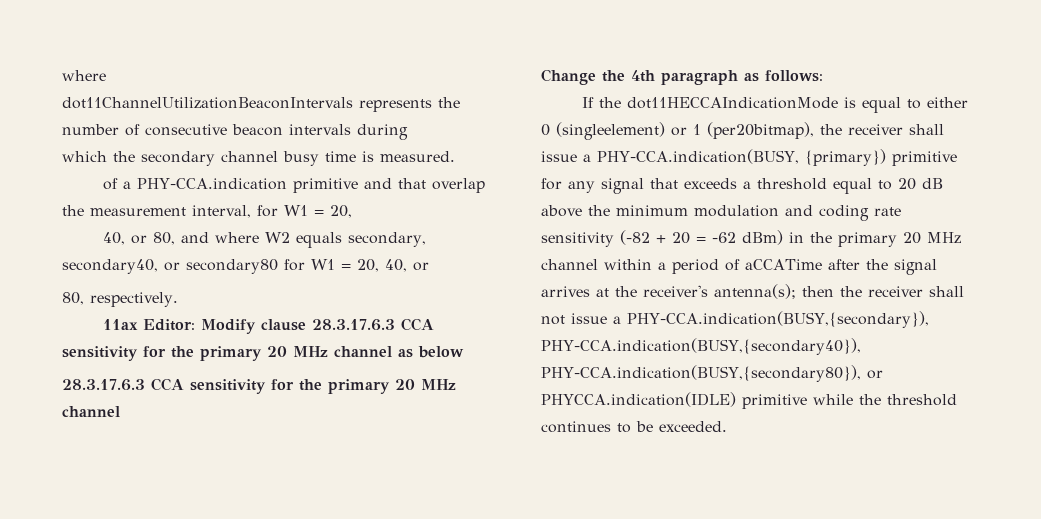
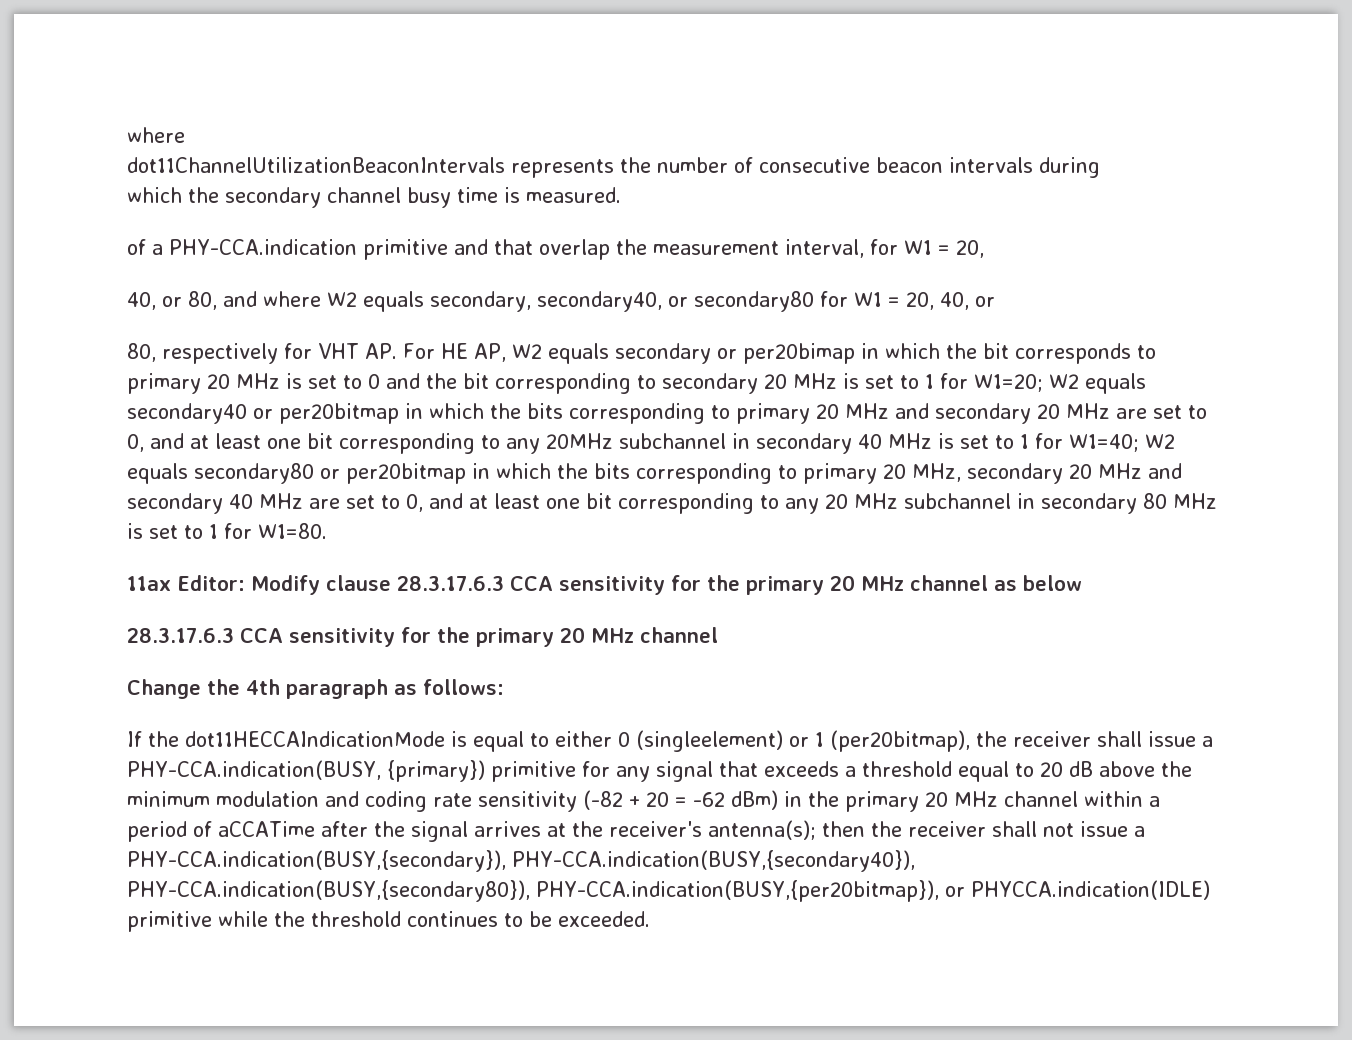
[90,292,178,307] respectively. -> [162,343,1156,364] [127,373,1146,394] [127,403,1207,424] [127,433,1175,454] [127,463,1182,484] [127,493,1217,514] [127,523,327,539] respectively for VHT AP. For HE AP, W2 equals secondary or per20bimap in which the bit corresponds to primary 20 MHz is set to 0 and the bit corresponding to secondary 20 MHz is set to 1 for W1=20; W2 equals secondary40 or per20bitmap in which the bits corresponding to primary 20 MHz and secondary 20 MHz are set to 0, and at least one bit corresponding to any 20MHz subchannel in secondary 40 MHz is set to 1 for W1=40; W2 equals secondary80 or per20bitmap in which the bits corresponding to primary 20 MHz, secondary 20 MHz and secondary 40 MHz are set to 0, and at least one bit corresponding to any 20 MHz subchannel in secondary 80 MHz is set to 1 for W1=80.
(861, 373) none -> [535,880,939,902] PHY-CCA.indication(BUSY,{per20bitmap}),

